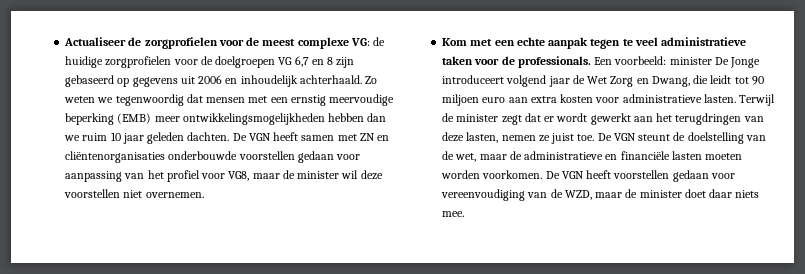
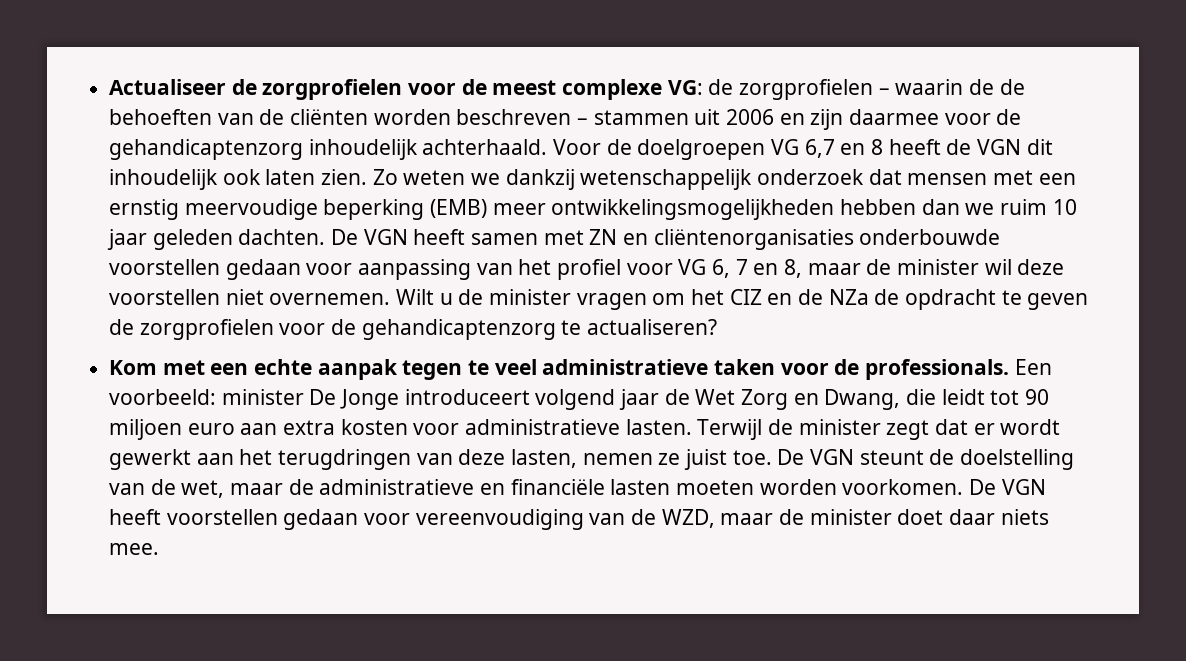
[65,56,198,68] huidige zorgprofielen voor -> [739,79,1025,100] [109,109,1022,130] [109,139,602,160] zorgprofielen – waarin de de behoeften van de cliënten worden beschreven – stammen uit 2006 en zijn daarmee voor de gehandicaptenzorg inhoudelijk achterhaald. Voor
[336,57,355,68] [65,75,378,87] [64,94,184,106] zijn gebaseerd op gegevens uit 2006 en inhoudelijk achterhaald. Zo weten we tegenwoordig -> [888,139,1053,155] [109,169,865,190] heeft de VGN dit inhoudelijk ook laten zien. Zo weten we dankzij wetenschappelijk onderzoek
[228,171,250,181] VG8, -> [678,259,803,278] VG 6, 7 en 8,
(204, 195) none -> [396,289,1089,310] [109,319,718,340] Wilt u de minister vragen om het CIZ en de NZa de opdracht te geven de zorgprofielen voor de gehandicaptenzorg te actualiseren?

